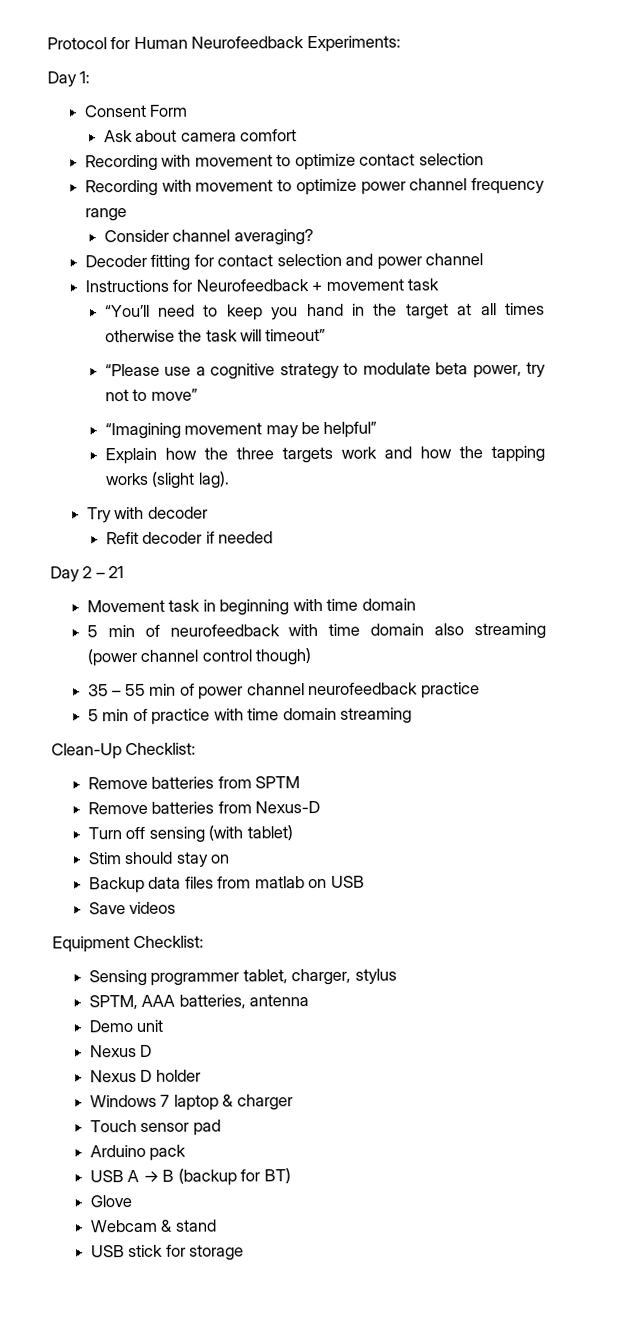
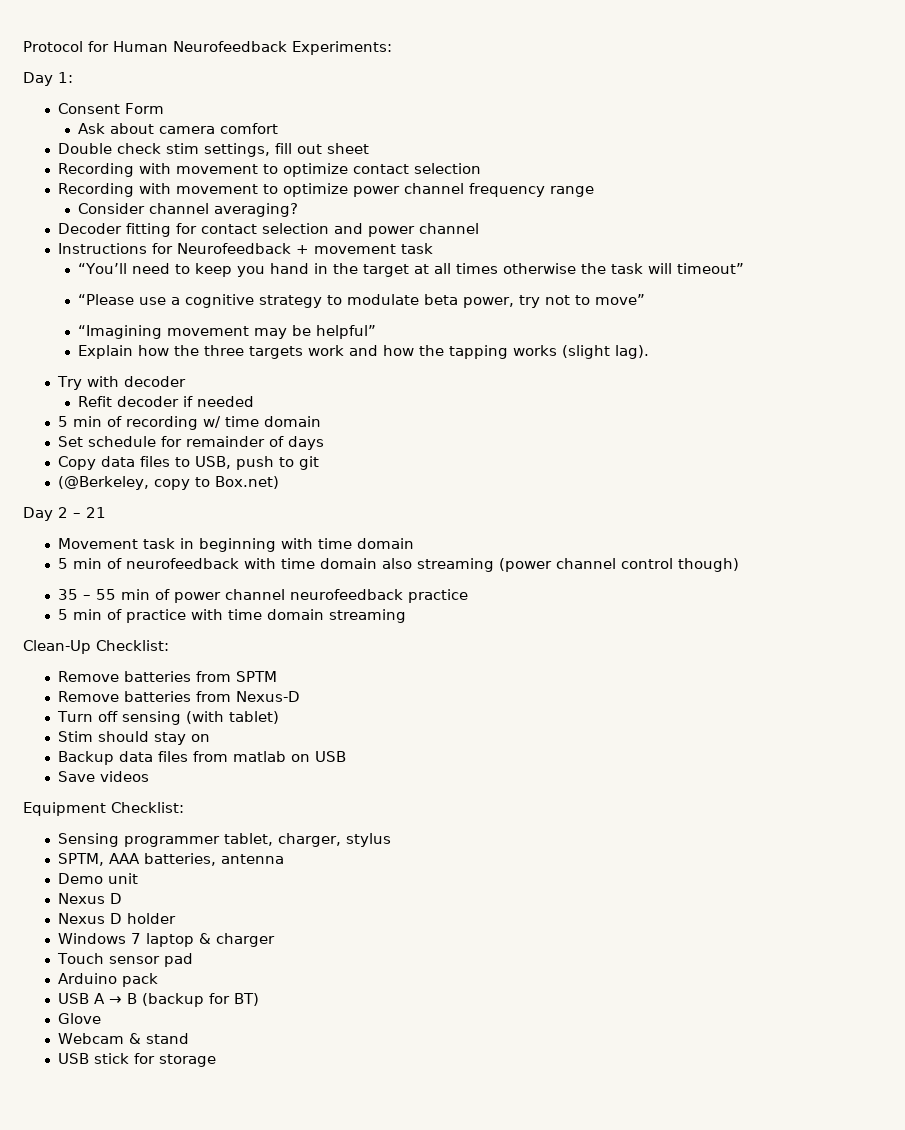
(298, 135) none -> [58,143,370,157] // Double check stim settings, fill out sheet
(274, 537) none -> [58,416,322,430] [58,436,325,450] [58,456,320,470] [58,476,280,490] // 5 min of recording w/ time domain // Set schedule for remainder of days // Copy data files to USB, push to git // (@Berkeley, copy to Box.net)

